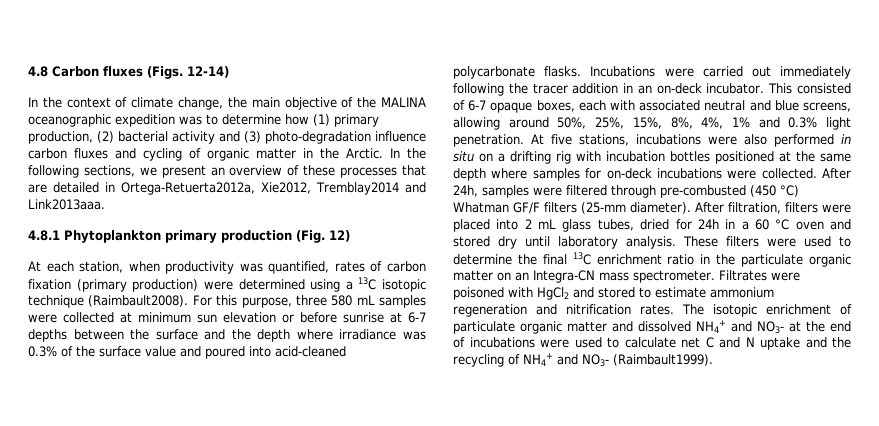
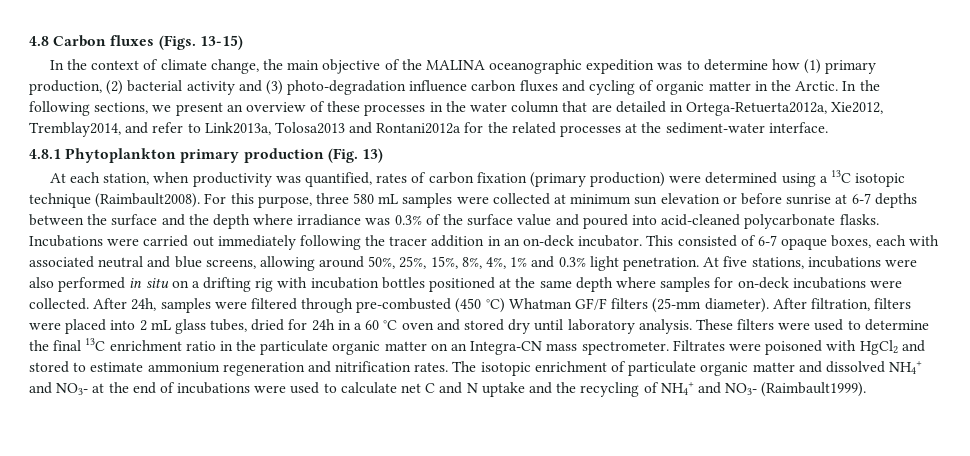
[187,66,229,78] 12-14) -> [199,35,243,50] 13-15)
(398, 172) none -> [429,101,560,113] in the water column
[316,182,426,195] [28,199,105,210] Tremblay2014 and Link2013aaa. -> [29,122,828,137] Tremblay2014, and refer to Link2013a, Tolosa2013 and Rontani2012a for the related processes at the sediment-water interface.
[329,230,350,242] 12) -> [361,148,383,163] 13)

